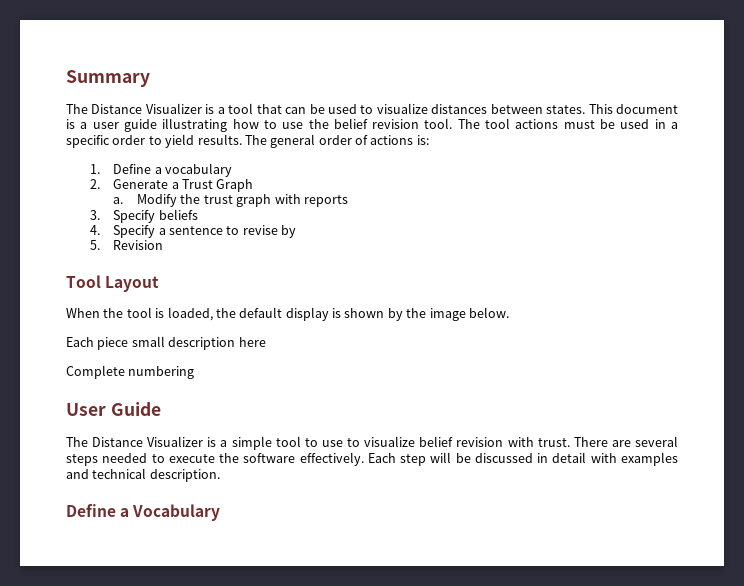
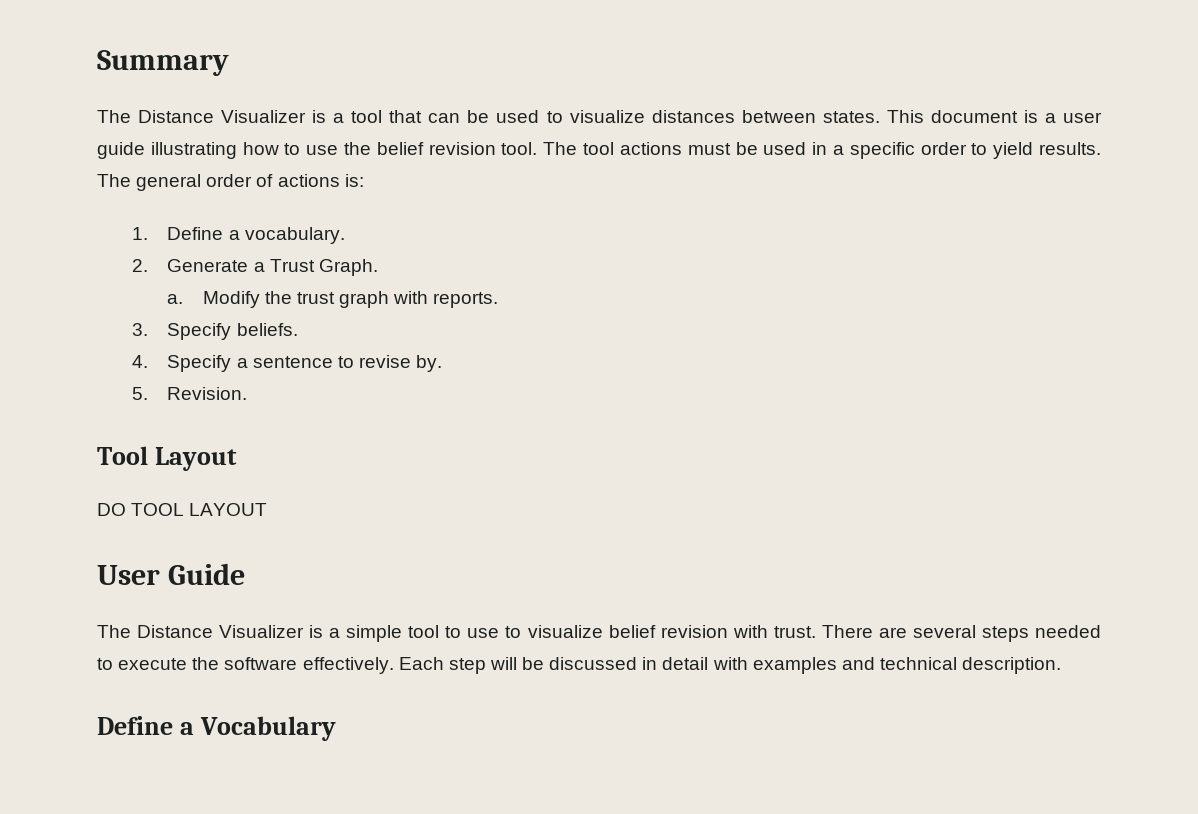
[165,163,233,177] vocabulary -> [244,227,345,244] vocabulary.
[216,179,254,192] Graph -> [318,259,378,276] Graph.
[303,195,348,207] reports -> [433,292,499,308] reports.
[158,209,198,220] beliefs -> [236,323,298,336] beliefs.
[281,225,297,238] by -> [416,355,443,372] by.
[113,240,164,250] Revision -> [167,387,248,400] Revision.
[66,307,509,321] [66,336,266,350] [66,365,195,379] When the tool is loaded, the default display is shown by the image below. // Each piece small description here // Complete numbering -> [97,503,268,516] DO TOOL LAYOUT

